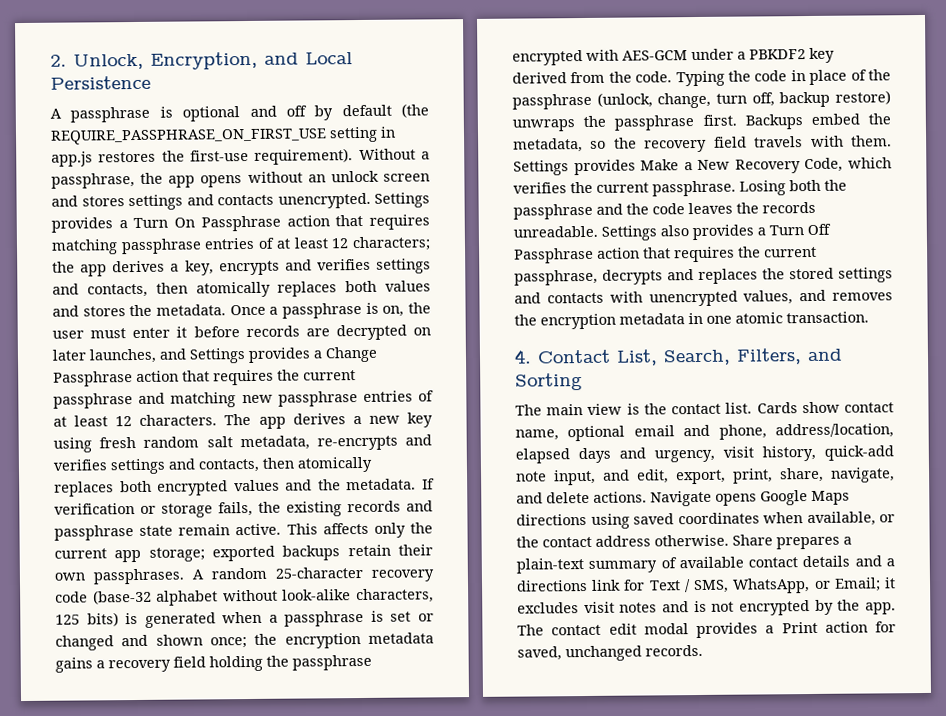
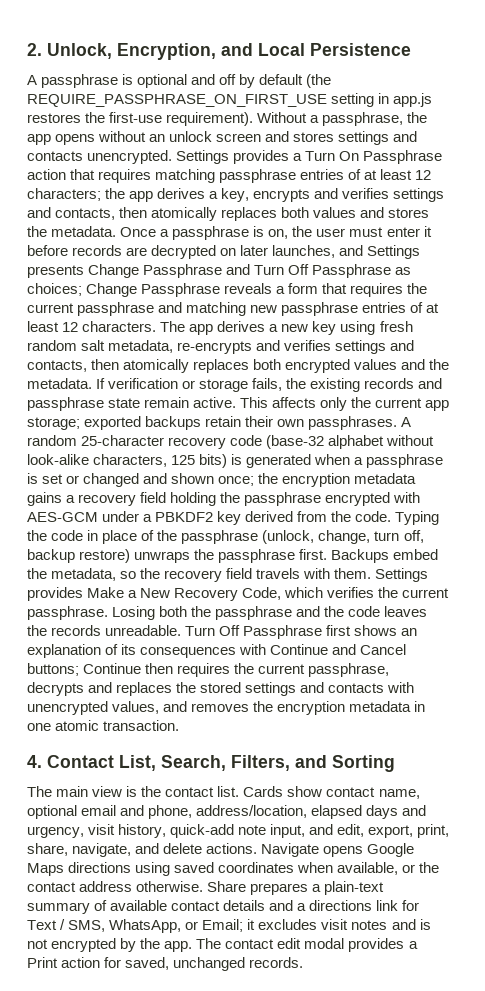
[248,346,378,363] [53,370,179,387] provides a Change Passphrase action -> [27,264,412,278] [27,283,319,297] presents Change Passphrase and Turn Off Passphrase as choices; Change Passphrase reveals a form
[601,223,831,241] [514,247,671,264] Settings also provides a Turn Off Passphrase action that -> [185,625,418,639] [27,644,407,658] [27,663,174,676] Turn Off Passphrase first shows an explanation of its consequences with Continue and Cancel buttons; Continue then

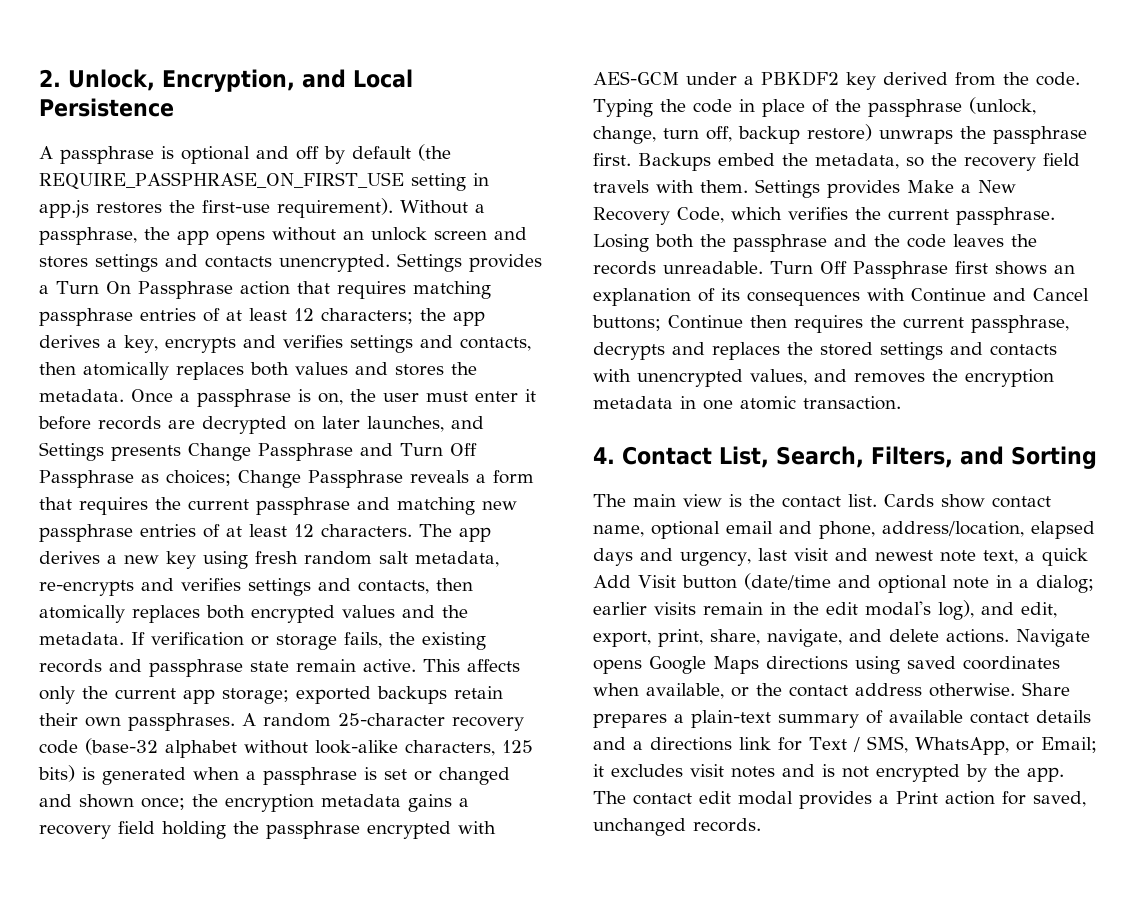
[88,824,306,838] visit history, quick-add note input, -> [757,548,1088,566] [593,573,1094,593] [593,600,974,620] last visit and newest note text, a quick Add Visit button (date/time and optional note in a dialog; earlier visits remain in the edit modal's log),

